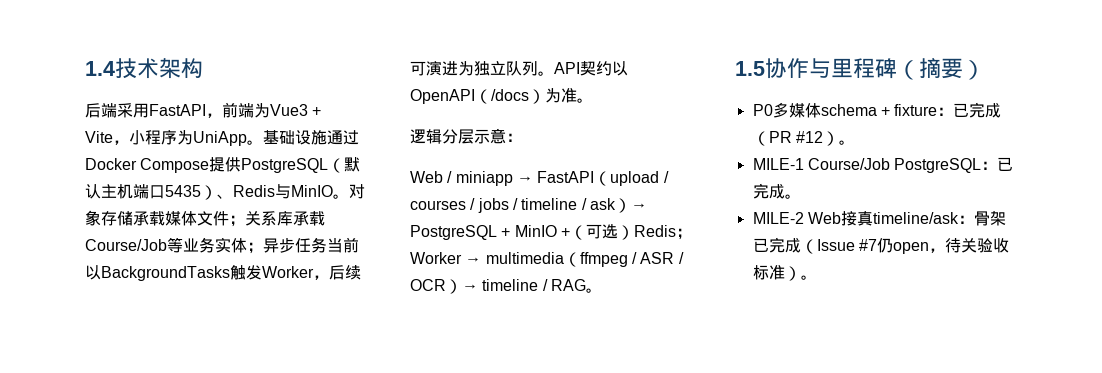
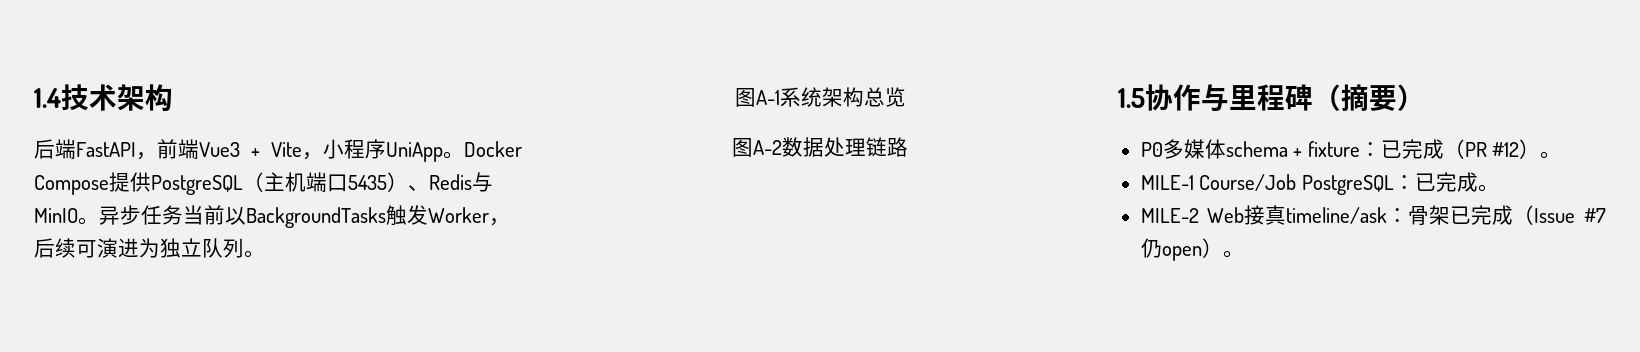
[117,103,149,118] 采用 -> (76, 149) none
[254,103,270,118] 为 -> (199, 149) none
[177,130,359,146] 为UniApp。基础设施通过 -> [386,142,464,162] UniApp。
[344,157,361,172] [85,184,101,199] 默认 -> (264, 182) none
[349,184,365,199] [85,210,325,227] [85,237,263,254] 对象存储承载媒体文件；关系库承载Course/Job等业务实体； -> (99, 221) none
[554,61,628,76] [410,88,593,104] [410,128,522,144] [410,171,669,186] [410,198,647,213] [410,224,692,240] [410,252,684,267] [410,279,602,294] API契约以OpenAPI（/docs）为准。 // 逻辑分层示意： // Web / miniapp → FastAPI（upload / courses / jobs / timeline / ask）→ PostgreSQL + MinIO +（可选）Redis；Worker → multimedia（ffmpeg / ASR / OCR）→ timeline / RAG。 -> [734,87,906,107] [732,137,908,157] // 图A-1系统架构总览 // 图A-2数据处理链路
[928,238,1009,253] [752,265,785,280] ，待关验收标准 -> (1202, 253) none

